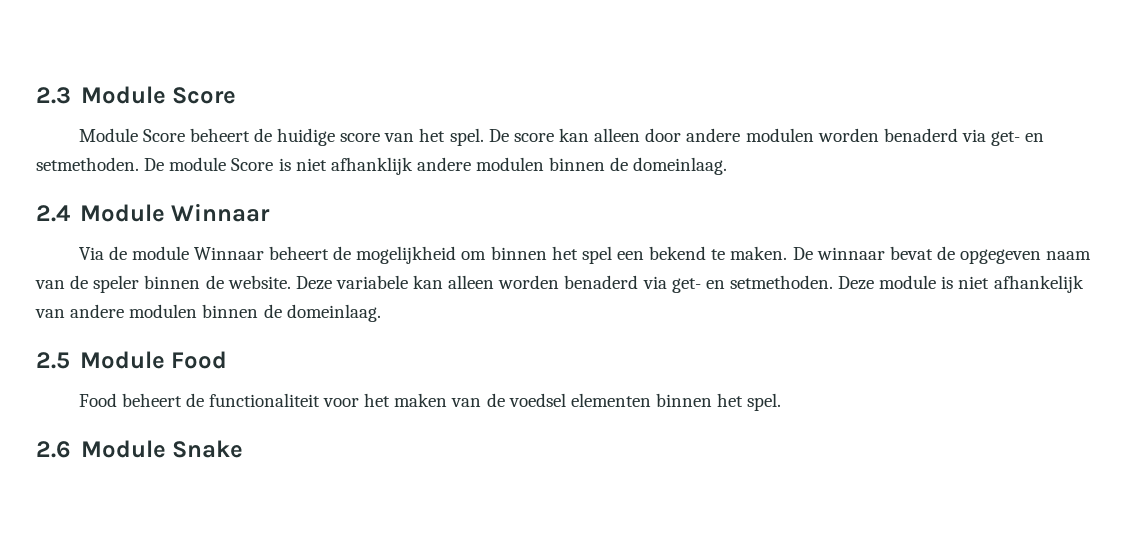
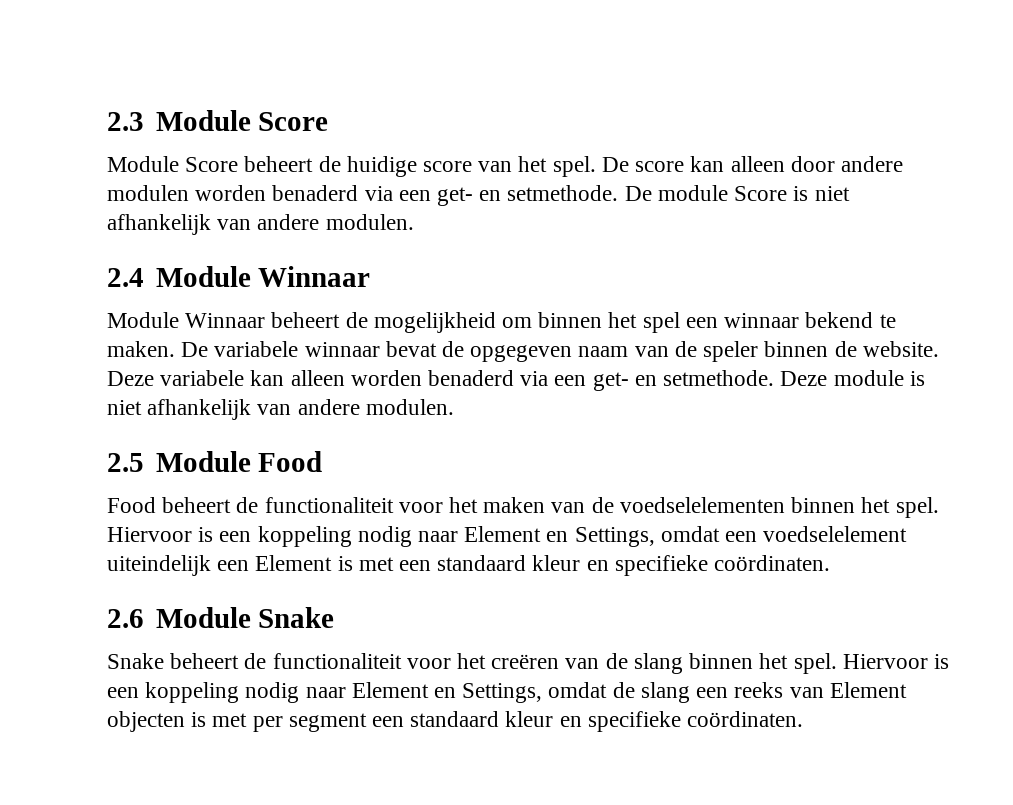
[991,131,1045,146] [36,157,139,171] get- en setmethoden. -> [398,185,619,206] een get- en setmethode.
[330,157,728,175] afhanklijk andere modulen binnen de domeinlaag. -> [107,214,414,235] afhankelijk van andere modulen.
[78,246,189,260] Via de module -> [107,312,179,328] Module
(644, 255) none -> [724,313,800,328] winnaar
(813, 253) none -> [214,341,299,357] variabele
[671,275,833,293] get- en setmethoden. -> [554,370,775,391] een get- en setmethode.
[129,304,381,322] modulen binnen de domeinlaag. -> [365,399,454,415] modulen.
[508,393,782,411] [36,440,243,458] voedsel elementen binnen het spel. // 2.6 Module Snake -> [619,497,939,518] [107,526,908,547] [107,555,831,576] [107,607,335,628] [107,653,949,674] [107,682,907,703] [107,711,804,732] voedselelementen binnen het spel. Hiervoor is een koppeling nodig naar Element en Settings, omdat een voedselelement uiteindelijk een Element is met een standaard kleur en specifieke coördinaten. // 2.6 Module Snake // Snake beheert de functionaliteit voor het creëren van de slang binnen het spel. Hiervoor is een koppeling nodig naar Element en Settings, omdat de slang een reeks van Element objecten is met per segment een standaard kleur en specifieke coördinaten.

